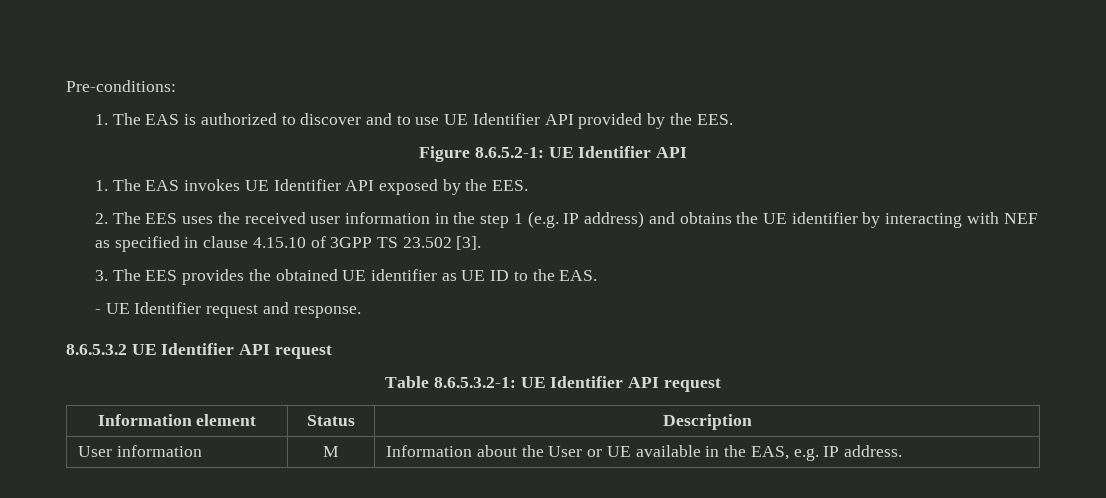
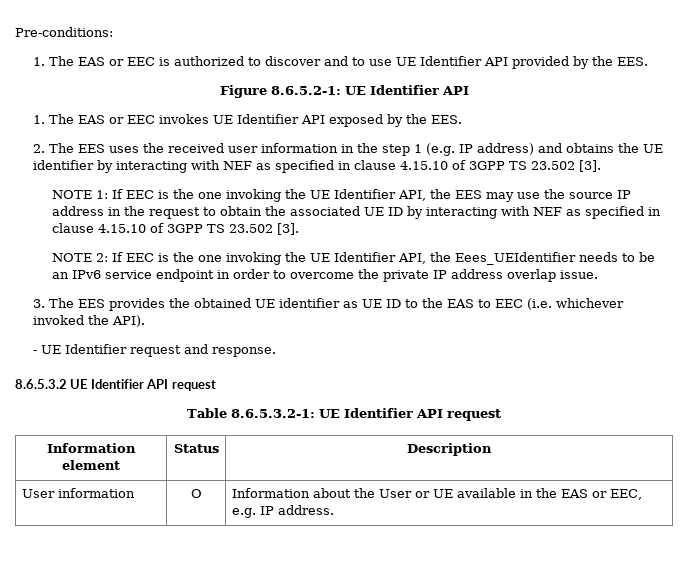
(180, 119) none -> [109,57,156,66] or EEC
(180, 185) none -> [109,115,156,124] or EEC
(482, 243) none -> [51,189,631,202] [51,206,661,219] [51,223,299,235] [51,252,655,265] [51,269,598,282] // NOTE 1: If EEC is the one invoking the UE Identifier API, the EES may use the source IP address in the request to obtain the associated UE ID by interacting with NEF as specified in clause 4.15.10 of 3GPP TS 23.502 [3]. // NOTE 2: If EEC is the one invoking the UE Identifier API, the Eees_UEIdentifier needs to be an IPv6 service endpoint in order to overcome the private IP address overlap issue.
[559,270,598,281] EAS. -> [447,298,625,310] [33,315,146,327] EAS to EEC (i.e. whichever invoked the API).
[323,446,339,457] M -> [190,489,202,498] O
[750,446,789,460] EAS, -> [560,489,642,500] EAS or EEC,

